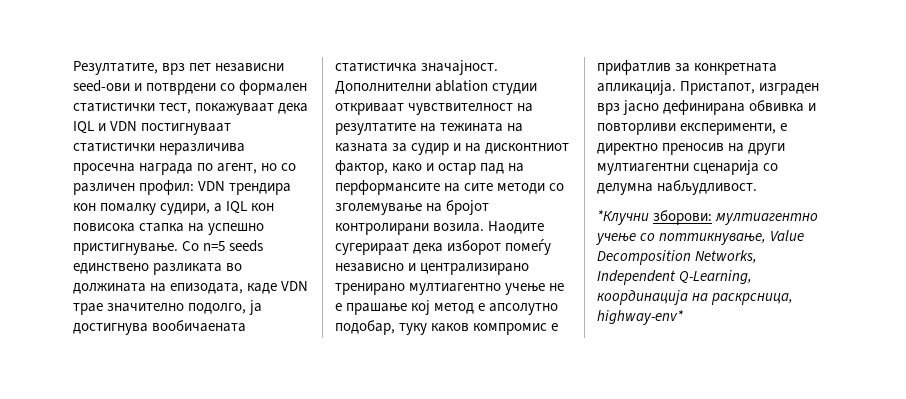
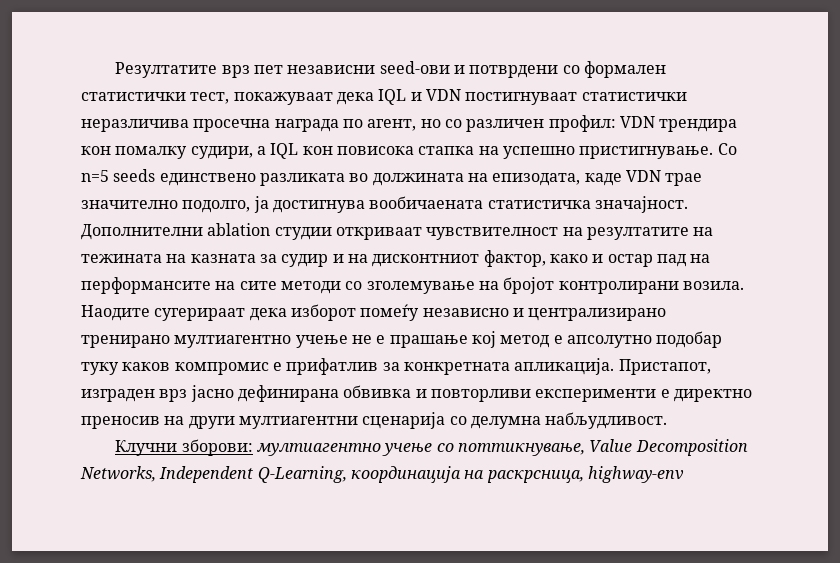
[73,61,158,75] Резултатите, -> [115,62,218,78] Резултатите
[335,320,395,335] подобар, -> [656,331,723,348] подобар
[680,123,777,135] експерименти, -> [535,389,657,402] експерименти
[597,210,649,225] *Клучни -> [115,440,178,456] Клучни
[597,310,684,325] highway-env* -> [587,466,684,483] highway-env

